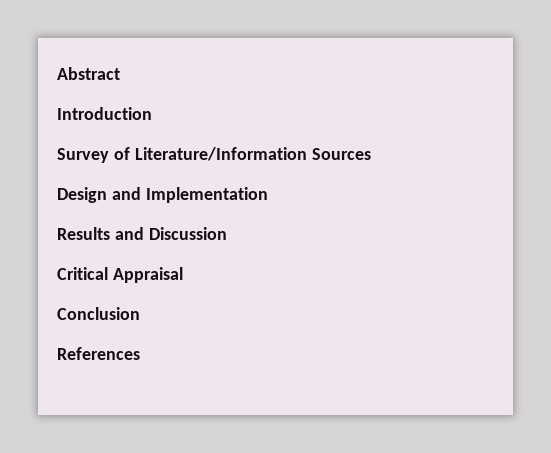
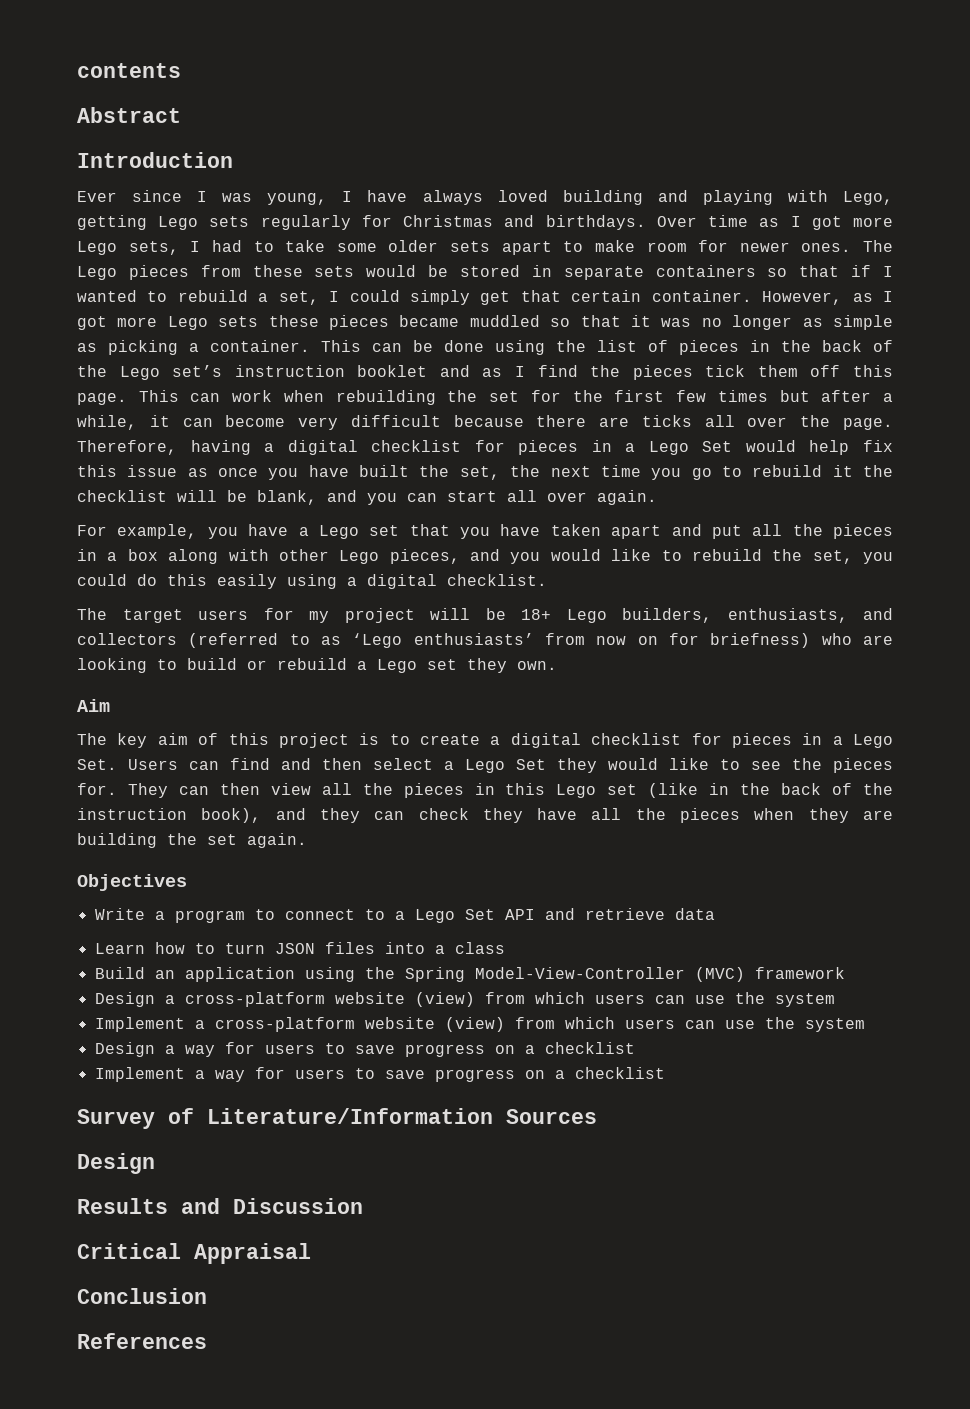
(57, 73) none -> [77,63,181,78] contents //
(152, 113) none -> [77,190,894,205] [77,215,894,230] [77,240,893,255] [77,265,893,280] [77,290,894,305] [77,315,893,330] [77,340,893,355] [77,365,893,380] [77,390,894,405] [77,415,893,430] [77,440,894,455] [77,465,894,480] [77,490,657,505] [77,524,893,539] [77,549,893,564] [77,574,547,589] [77,608,893,623] [77,633,894,648] [77,658,557,673] [77,699,110,712] [77,733,893,748] [77,758,893,773] [77,783,894,798] [77,808,893,823] [77,833,307,848] [77,874,187,891] [94,908,715,923] [94,942,505,954] [94,967,845,982] [94,992,835,1007] [94,1017,865,1032] [94,1042,635,1057] [94,1067,665,1082] // Ever since I was young, I have always loved building and playing with Lego, getting Lego sets regularly for Christmas and birthdays. Over time as I got more Lego sets, I had to take some older sets apart to make room for newer ones. The Lego pieces from these sets would be stored in separate containers so that if I wanted to rebuild a set, I could simply get that certain container. However, as I got more Lego sets these pieces became muddled so that it was no longer as simple as picking a container. This can be done using the list of pieces in the back of the Lego set’s instruction booklet and as I find the pieces tick them off this page. This can work when rebuilding the set for the first few times but after a while, it can become very difficult because there are ticks all over the page. Therefore, having a digital checklist for pieces in a Lego Set would help fix this issue as once you have built the set, the next time you go to rebuild it the checklist will be blank, and you can start all over again. // For example, you have a Lego set that you have taken apart and put all the pieces in a box along with other Lego pieces, and you would like to rebuild the set, you could do this easily using a digital checklist. // The target users for my project will be 18+ Lego builders, enthusiasts, and collectors (referred to as ‘Lego enthusiasts’ from now on for briefness) who are looking to build or rebuild a Lego set they own. // Aim // The key aim of this project is to create a digital checklist for pieces in a Lego Set. Users can find and then select a Lego Set they would like to see the pieces for. They can then view all the pieces in this Lego set (like in the back of the instruction book), and they can check they have all the pieces when they are building the set again. // Objectives // Write a program to connect to a Lego Set API and retrieve data // Learn how to turn JSON files into a class // Build an application using the Spring Model-View-Controller (MVC) framework // Design a cross-platform website (view) from which users can use the system // Implement a cross-platform website (view) from which users can use the system // Design a way for users to save progress on a checklist // Implement a way for users to save progress on a checklist
[111,187,268,203] and Implementation -> (155, 1163) none

